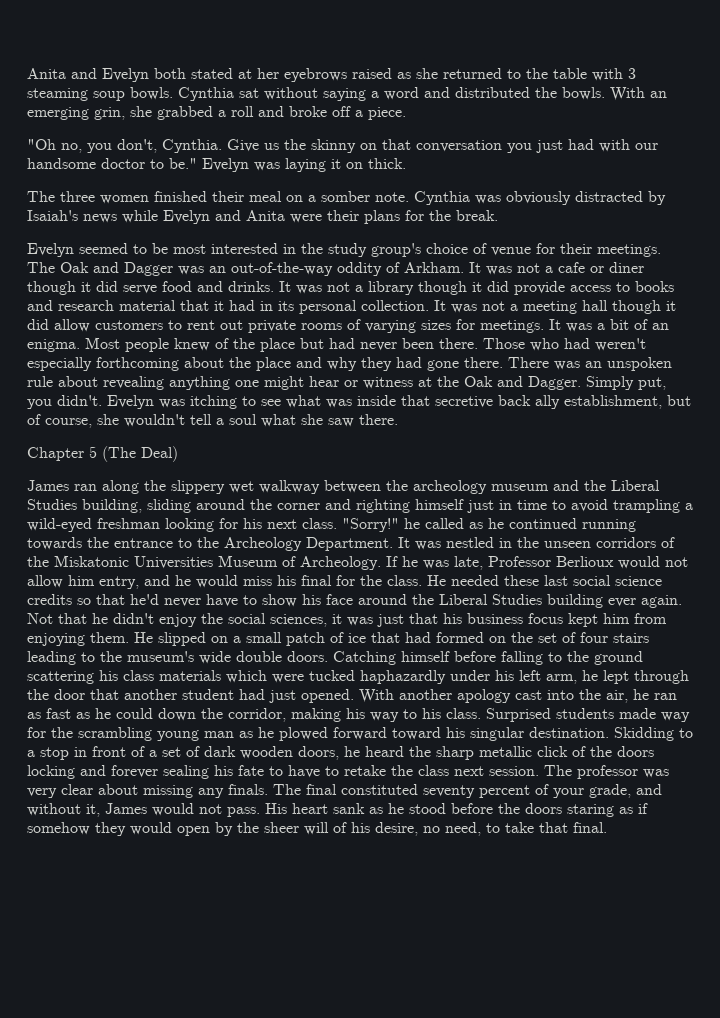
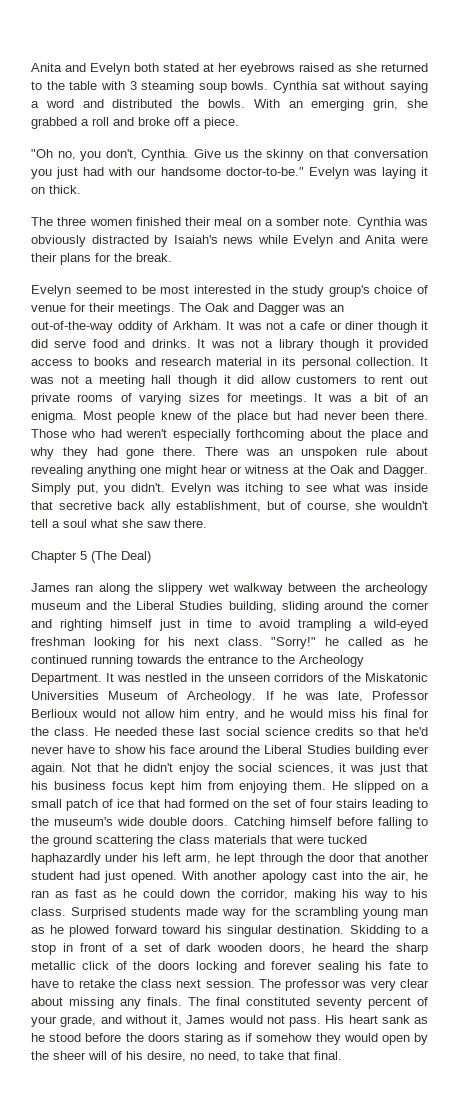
[101,158,197,169] doctor to be." -> [225,167,304,176] doctor-to-be."
[487,281,565,295] did provide -> [379,339,429,351] provided
[180,300,255,311] that it had -> (262, 361) none
[99,670,118,681] his -> [157,835,175,844] the
[226,670,267,683] which -> [271,835,293,844] that

